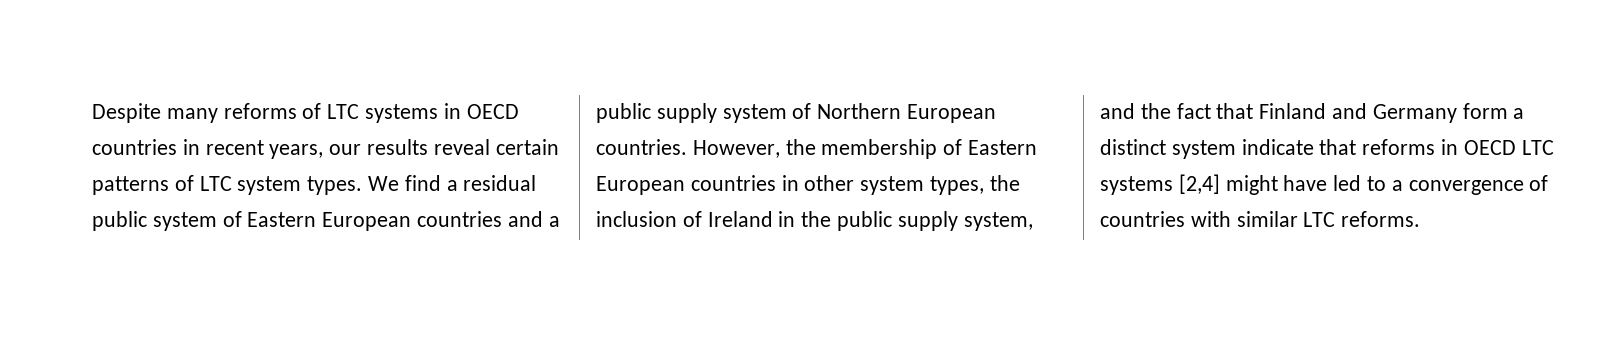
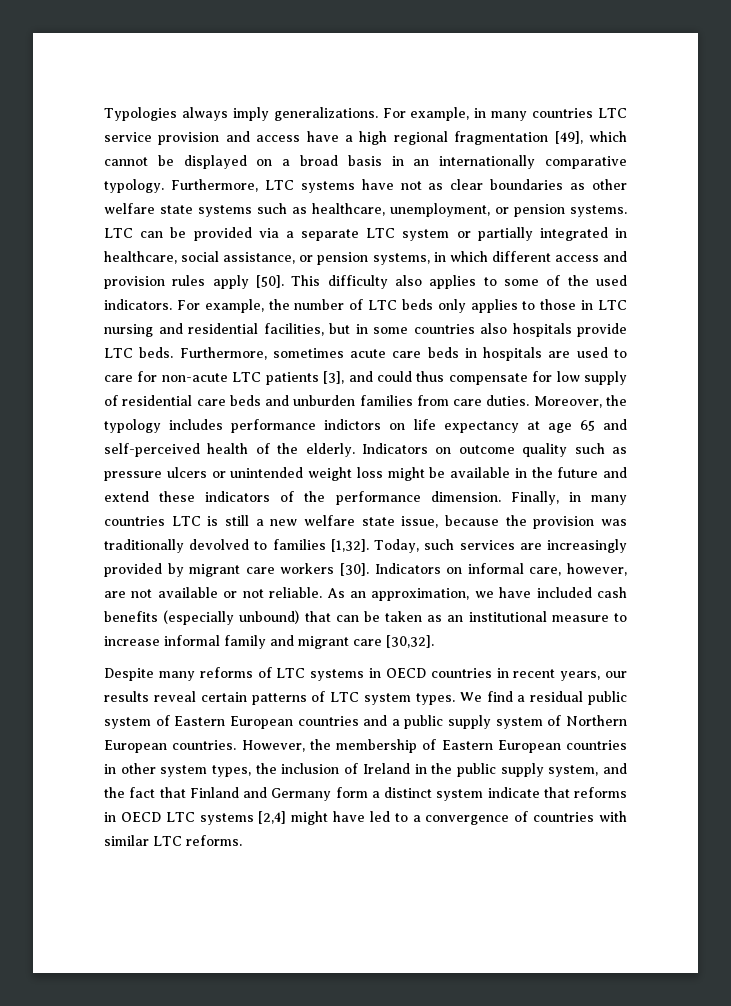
(92, 113) none -> [104,107,628,121] [104,131,627,145] [104,155,628,169] [104,179,628,193] [104,203,627,217] [104,227,627,241] [104,251,628,265] [104,275,627,289] [104,299,628,313] [104,323,627,337] [104,347,628,361] [104,371,627,385] [104,395,627,408] [104,419,628,433] [104,443,627,457] [104,467,627,481] [104,491,627,505] [104,515,627,529] [104,539,627,553] [104,563,628,577] [104,587,627,601] [104,610,627,625] [104,635,434,649] Typologies always imply generalizations. For example, in many countries LTC service provision and access have a high regional fragmentation [49], which cannot be displayed on a broad basis in an internationally comparative typology. Furthermore, LTC systems have not as clear boundaries as other welfare state systems such as healthcare, unemployment, or pension systems. LTC can be provided via a separate LTC system or partially integrated in healthcare, social assistance, or pension systems, in which different access and provision rules apply [50]. This difficulty also applies to some of the used indicators. For example, the number of LTC beds only applies to those in LTC nursing and residential facilities, but in some countries also hospitals provide LTC beds. Furthermore, sometimes acute care beds in hospitals are used to care for non-acute LTC patients [3], and could thus compensate for low supply of residential care beds and unburden families from care duties. Moreover, the typology includes performance indictors on life expectancy at age 65 and self-perceived health of the elderly. Indicators on outcome quality such as pressure ulcers or unintended weight loss might be available in the future and extend these indicators of the performance dimension. Finally, in many countries LTC is still a new welfare state issue, because the provision was traditionally devolved to families [1,32]. Today, such services are increasingly provided by migrant care workers [30]. Indicators on informal care, however, are not available or not reliable. As an approximation, we have included cash benefits (especially unbound) that can be taken as an institutional measure to increase informal family and migrant care [30,32]. //

